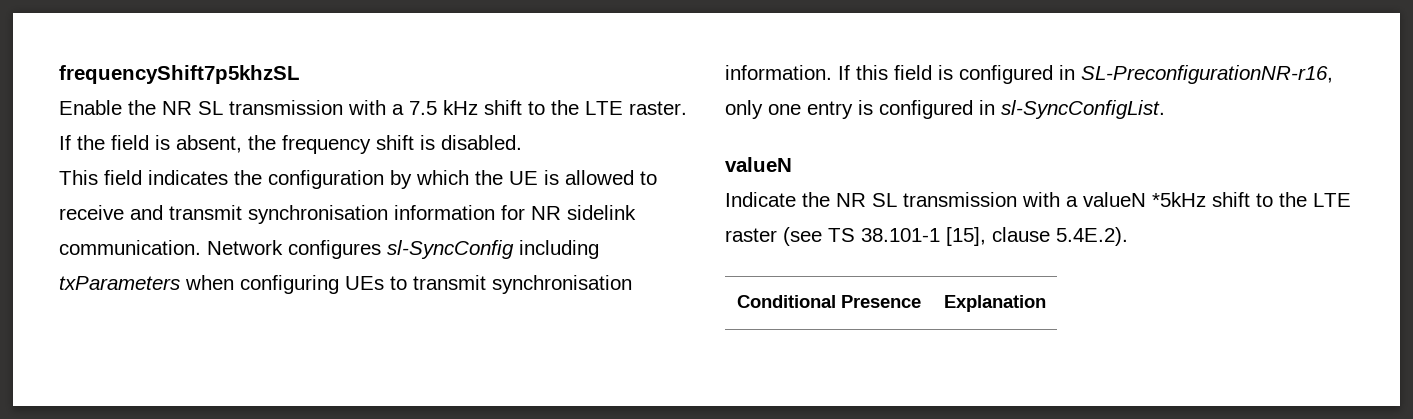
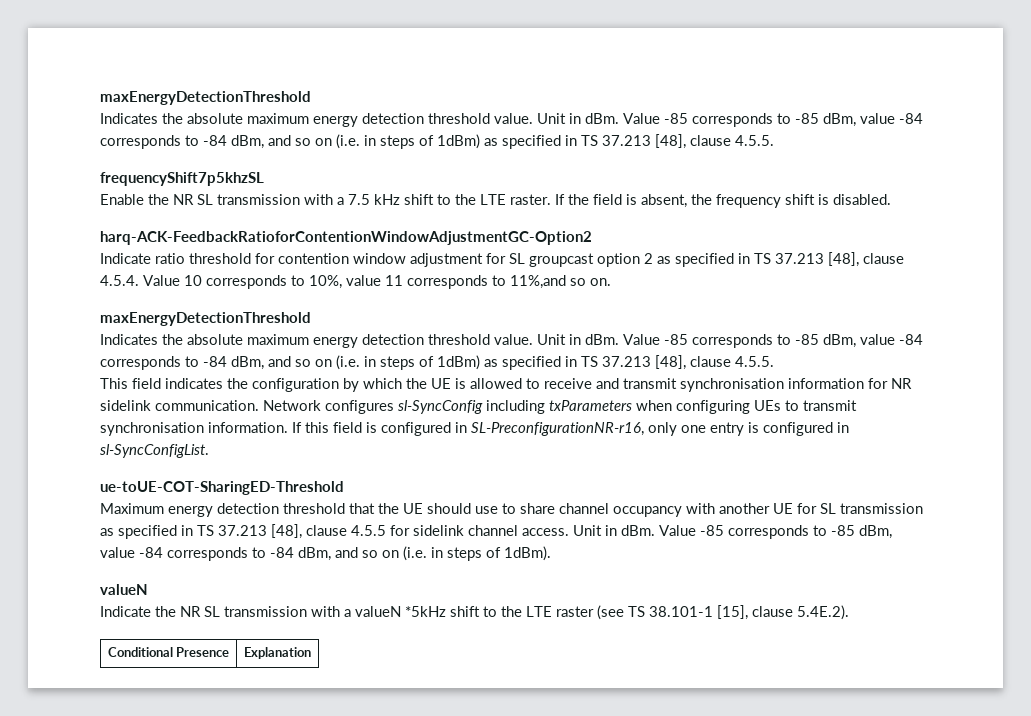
(59, 74) none -> [100,91,311,105] [100,113,923,127] [100,134,774,149] maxEnergyDetectionThreshold // Indicates the absolute maximum energy detection threshold value. Unit in dBm. Value -85 corresponds to -85 dBm, value -84 corresponds to -84 dBm, and so on (i.e. in steps of 1dBm) as specified in TS 37.213 [48], clause 4.5.5. //
(522, 142) none -> [100,231,592,245] [100,252,904,267] [100,275,611,289] [100,312,311,326] [100,334,923,348] [100,355,774,370] // harq-ACK-FeedbackRatioforContentionWindowAdjustmentGC-Option2 // Indicate ratio threshold for contention window adjustment for SL groupcast option 2 as specified in TS 37.213 [48], clause 4.5.4. Value 10 corresponds to 10%, value 11 corresponds to 11%,and so on. // maxEnergyDetectionThreshold // Indicates the absolute maximum energy detection threshold value. Unit in dBm. Value -85 corresponds to -85 dBm, value -84 corresponds to -84 dBm, and so on (i.e. in steps of 1dBm) as specified in TS 37.213 [48], clause 4.5.5.
(1165, 109) none -> [100,481,344,495] [100,503,923,517] [100,524,892,539] [100,546,551,561] // ue-toUE-COT-SharingED-Threshold // Maximum energy detection threshold that the UE should use to share channel occupancy with another UE for SL transmission as specified in TS 37.213 [48], clause 4.5.5 for sidelink channel access. Unit in dBm. Value -85 corresponds to -85 dBm, value -84 corresponds to -84 dBm, and so on (i.e. in steps of 1dBm).

